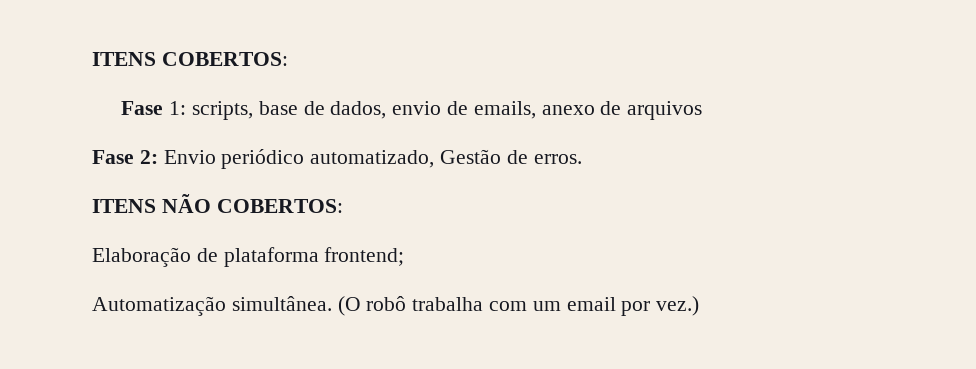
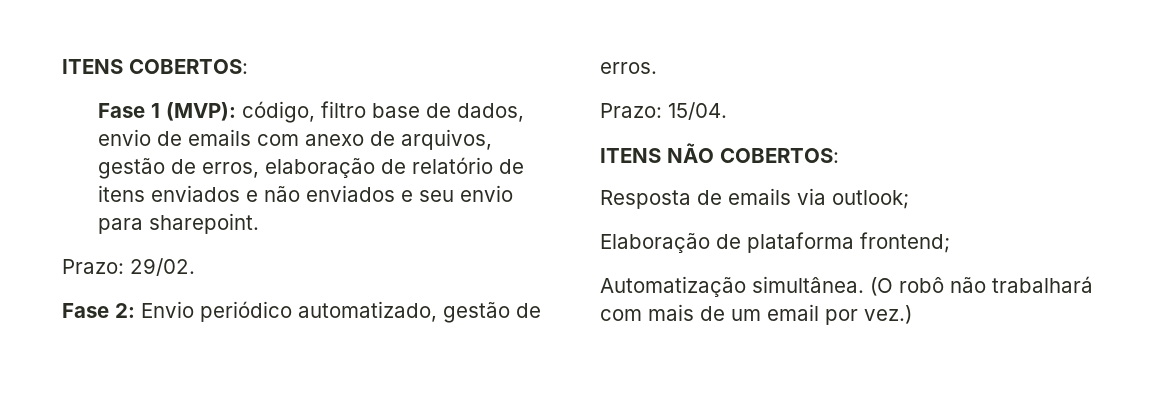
[169,101,254,120] 1: scripts, -> [150,101,366,123] 1 (MVP): código, filtro
[473,101,703,120] emails, anexo de arquivos -> [187,129,492,150] [97,157,524,179] [97,185,513,202] [97,213,259,234] [62,258,195,276] emails com anexo de arquivos, gestão de erros, elaboração de relatório de itens enviados e não enviados e seu envio para sharepoint. // Prazo: 29/02.
[440,149,502,164] Gestão -> [443,302,510,323] gestão
(582, 159) none -> [600,102,727,120] // Prazo: 15/04.
(343, 206) none -> [600,188,909,209] // Resposta de emails via outlook;
[412,297,528,311] trabalha com -> [950,276,1093,293] [600,304,725,321] não trabalhará com mais de

